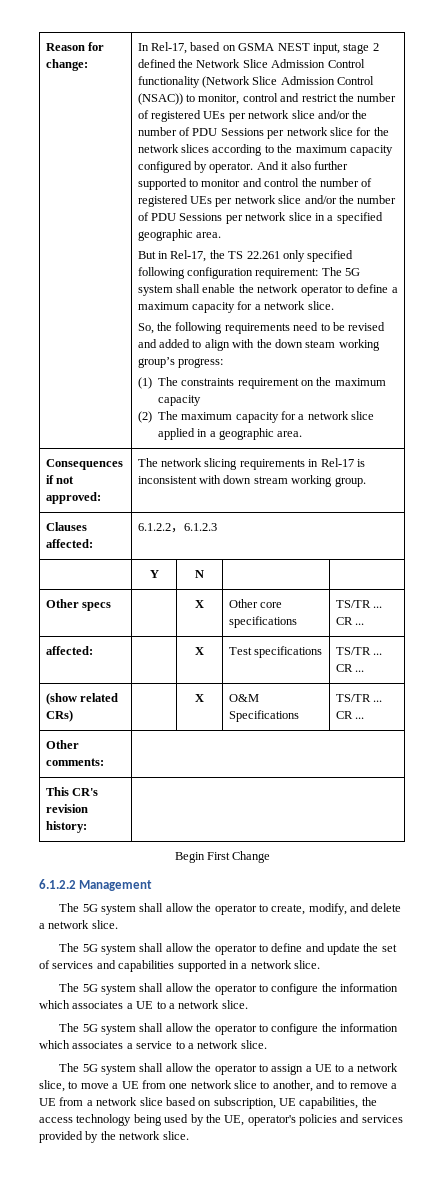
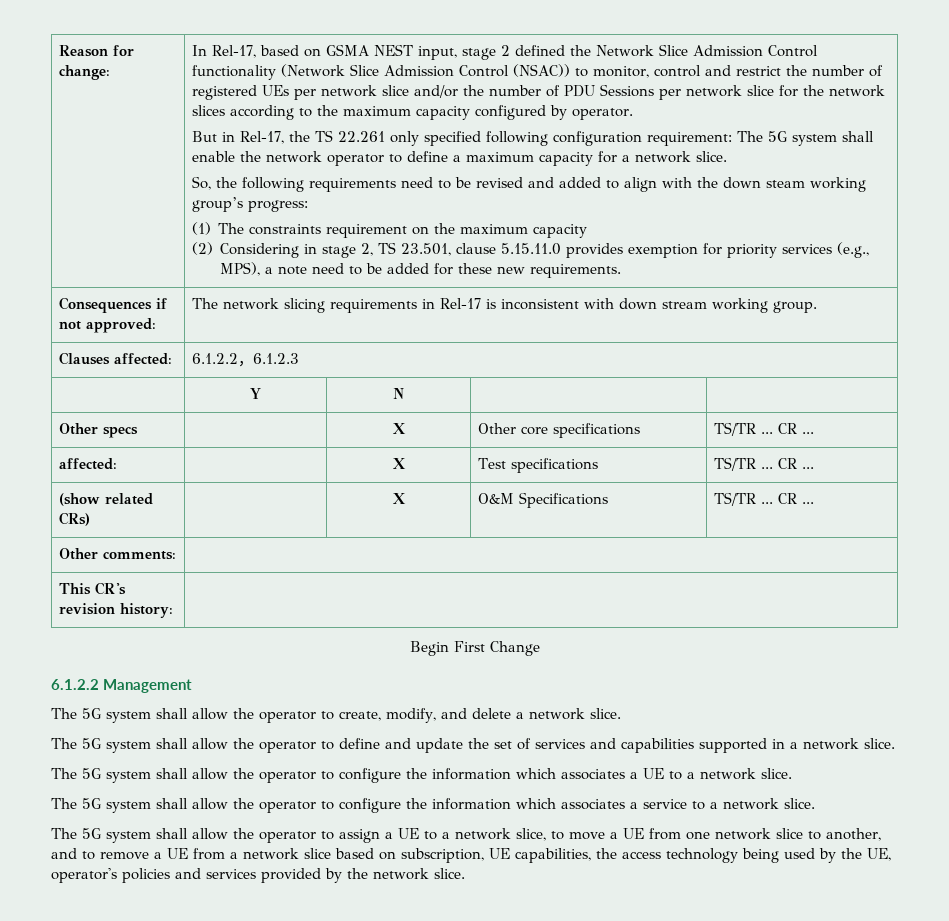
[256,161,348,170] [137,178,373,190] [137,195,397,207] [137,212,383,224] [137,229,222,241] And it also further supported to monitor and control the number of registered UEs per network slice and/or the number of PDU Sessions per network slice in a specified geographic area. -> (633, 114) none
[157,411,375,423] [157,428,303,440] The maximum capacity for a network slice applied in a geographic area. -> [220,242,870,258] [220,262,622,278] Considering in stage 2, TS 23.501, clause 5.15.11.0 provides exemption for priority services (e.g., MPS), a note need to be added for these new requirements.

